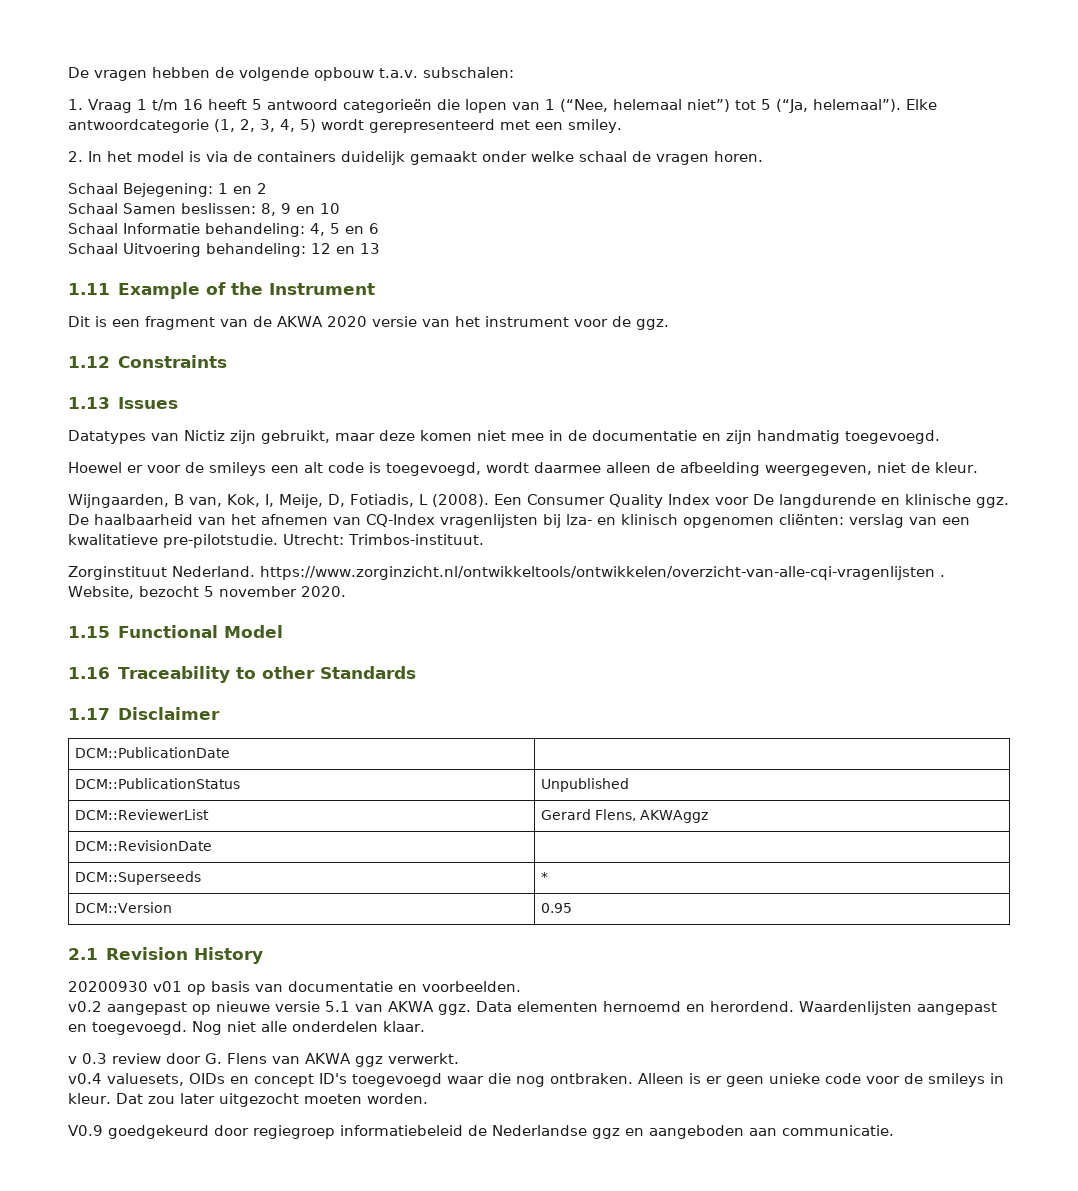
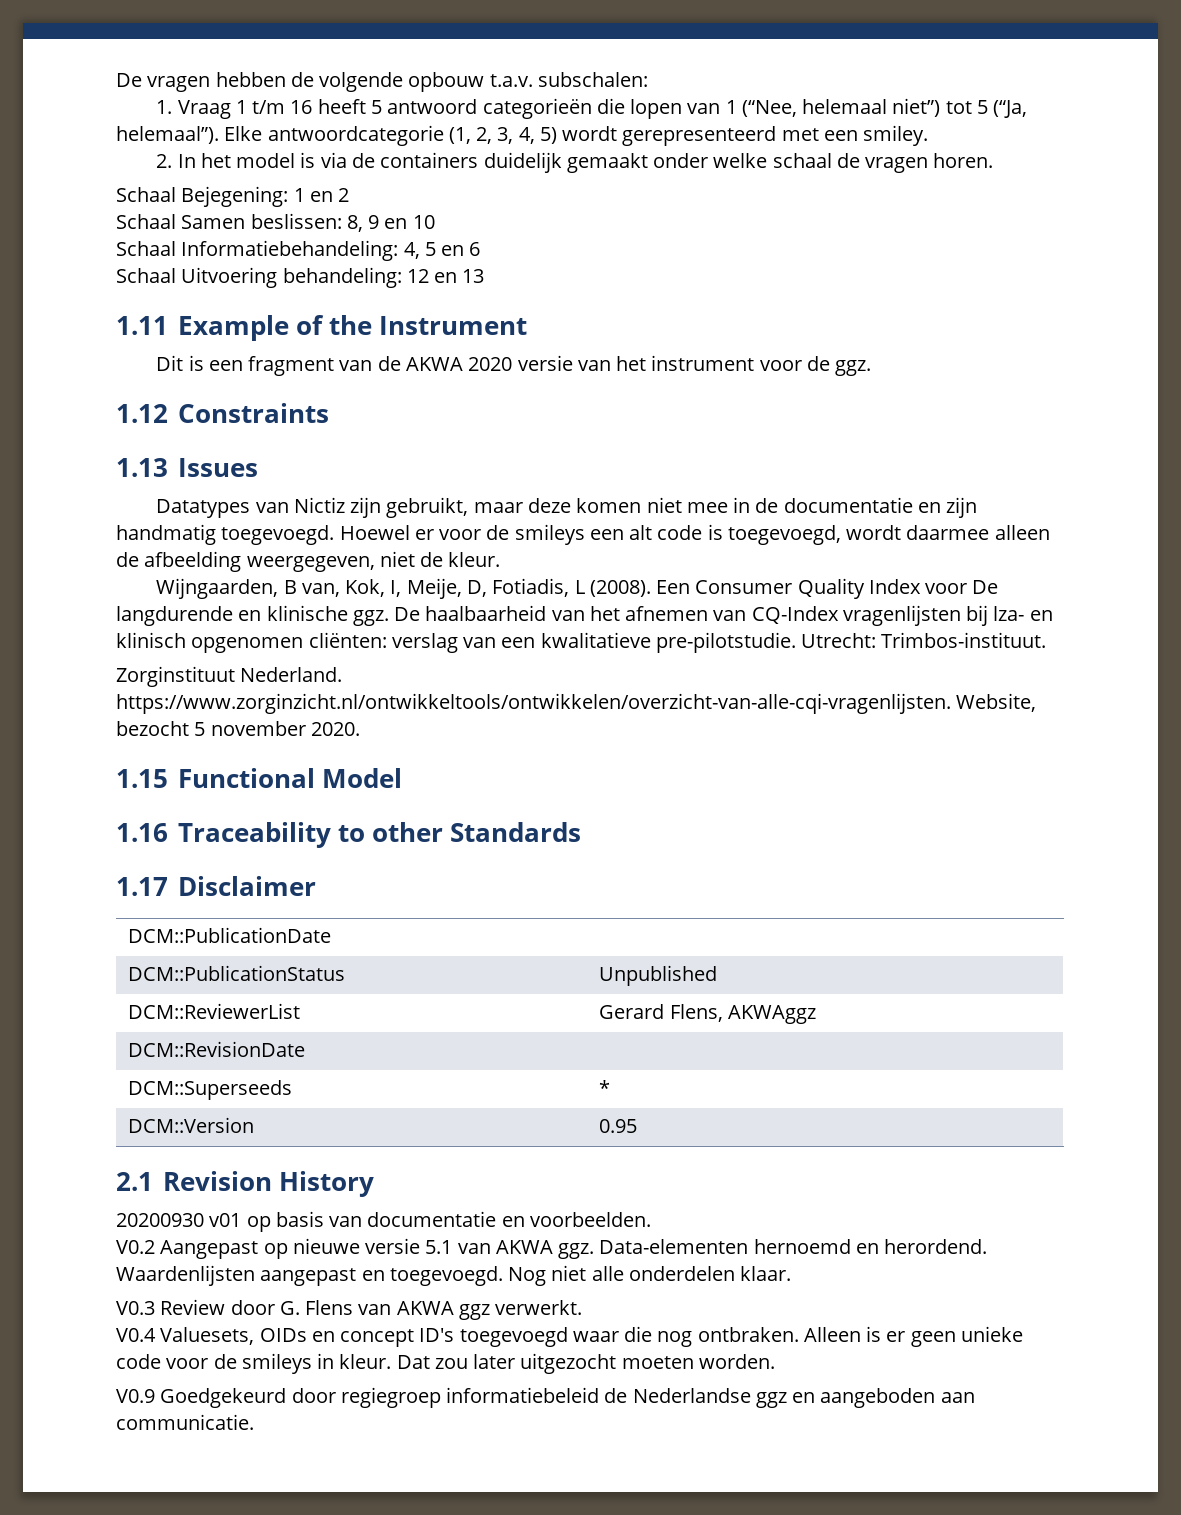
[123,223,305,237] Informatie behandeling: -> [181,240,399,261] Informatiebehandeling:
(940, 437) // -> (335, 535) none
[260,566,945,580] https://www.zorginzicht.nl/ontwikkeltools/ontwikkelen/overzicht-van-alle-cqi-vragenlijsten . -> [116,693,951,714] https://www.zorginzicht.nl/ontwikkeltools/ontwikkelen/overzicht-van-alle-cqi-vragenlijsten.
[68,1001,187,1015] v0.2 aangepast -> [116,1240,259,1259] V0.2 Aangepast
[476,1001,598,1012] Data elementen -> [599,1239,749,1254] Data-elementen
[68,1053,161,1064] v 0.3 review -> [116,1299,226,1315] V0.3 Review
[68,1073,184,1086] v0.4 valuesets, -> [116,1327,255,1345] V0.4 Valuesets,
[108,1125,209,1139] goedgekeurd -> [160,1388,287,1408] Goedgekeurd

